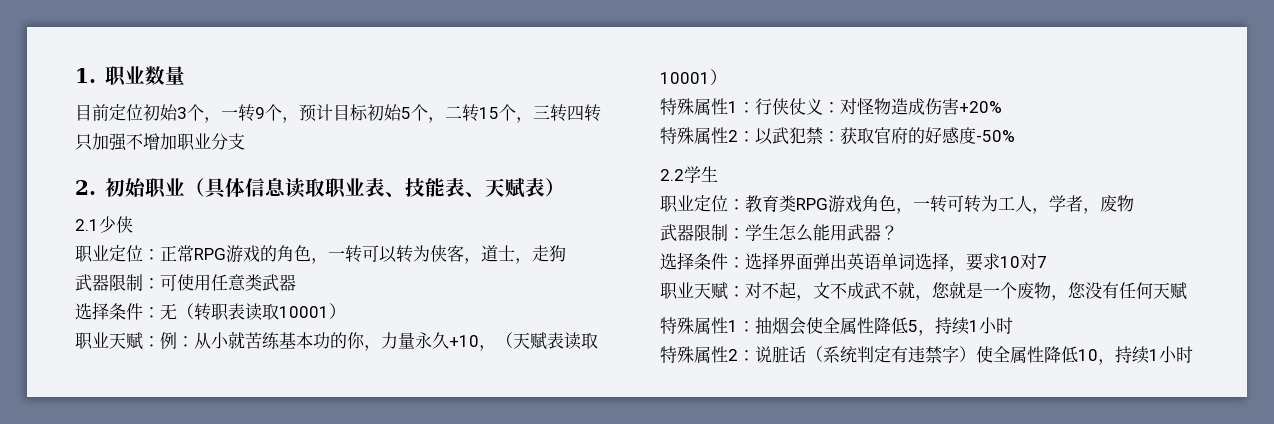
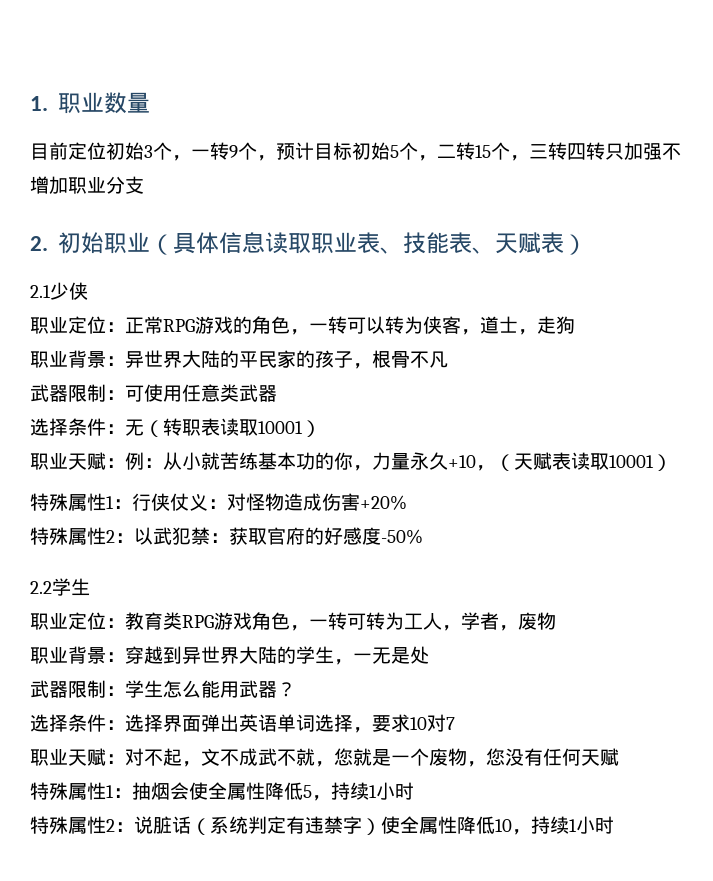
(566, 253) none -> [30,350,448,369] // 职业背景：异世界大陆的平民家的孩子，根骨不凡
(1134, 203) none -> [30,646,429,665] // 职业背景：穿越到异世界大陆的学生，一无是处

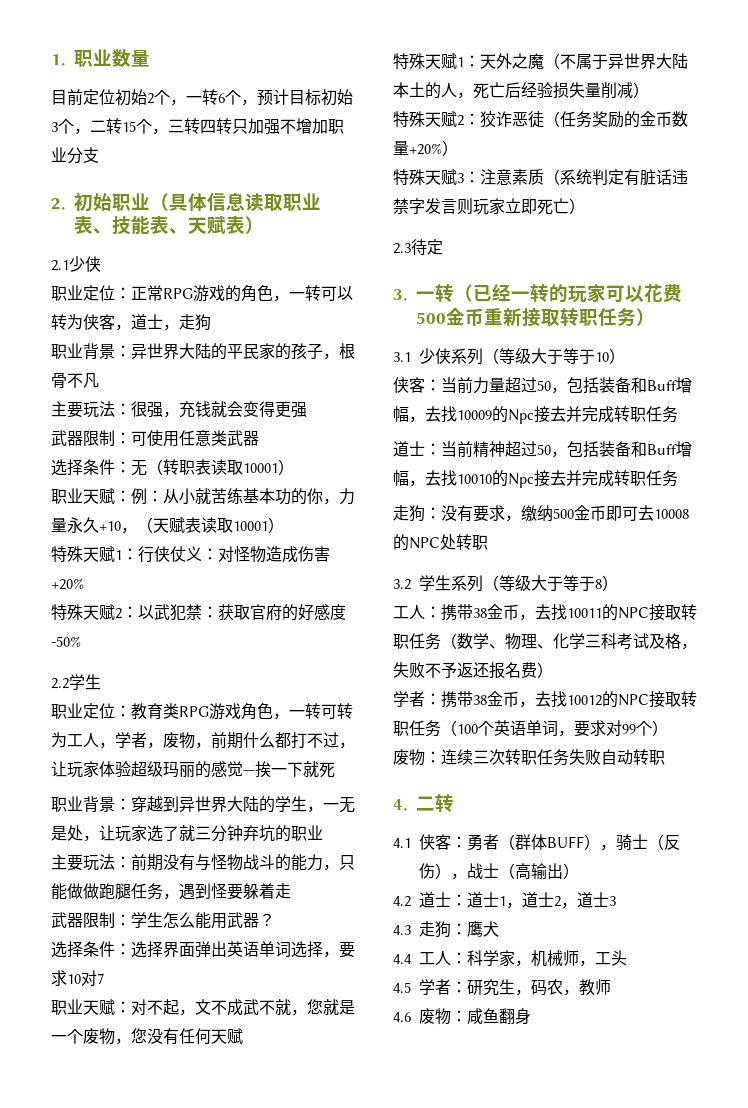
[144,145,153,158] 3 -> [147,93,154,104] 2
[229,145,238,158] 9 -> [218,93,225,103] 6
[390,145,399,158] 5 -> [51,122,58,132] 3
(448, 359) none -> [51,401,307,418] // 主要玩法：很强，充钱就会变得更强
[68,493,106,511] 属性 -> [83,546,115,562] 天赋
[68,527,106,545] 属性 -> [83,604,115,620] 天赋
(556, 621) none -> [195,732,355,749] [51,761,335,778] ，前期什么都打不过，让玩家体验超级玛丽的感觉—挨一下就死
(429, 655) none -> [83,825,323,842] [51,854,355,871] [51,883,291,900] ，让玩家选了就三分钟弃坑的职业 // 主要玩法：前期没有与怪物战斗的能力，只能做做跑腿任务，遇到怪要躲着走
[68,782,414,801] [30,816,614,835] 属性1：抽烟会使全属性降低5，持续1小时 // 特殊属性2：说脏话（系统判定有违禁字）使全属性降低10，持续1小时 -> [425,53,688,69] [393,82,649,99] [393,111,688,128] [393,140,458,156] [393,169,688,186] [393,198,585,215] [393,239,443,256] [393,284,682,303] [416,308,655,327] [393,348,625,365] [393,377,692,394] [393,406,678,424] [393,441,692,458] [393,470,678,488] [393,505,689,522] [393,534,488,551] [393,575,618,592] [393,604,697,621] [393,633,697,650] [393,662,553,679] [393,691,697,708] [393,720,668,737] [393,749,665,766] [393,794,454,813] [393,834,680,851] [419,863,579,880] [393,892,616,909] [393,921,499,938] [393,950,627,967] [393,979,611,996] [393,1008,531,1025] 天赋1：天外之魔（不属于异世界大陆本土的人，死亡后经验损失量削减） // 特殊天赋2：狡诈恶徒（任务奖励的金币数量+20%） // 特殊天赋3：注意素质（系统判定有脏话违禁字发言则玩家立即死亡） // 2.3待定 // 3.一转（已经一转的玩家可以花费500金币重新接取转职任务） // 3.1少侠系列（等级大于等于10） // 侠客：当前力量超过50，包括装备和Buff增幅，去找10009的Npc接去并完成转职任务 // 道士：当前精神超过50，包括装备和Buff增幅，去找10010的Npc接去并完成转职任务 // 走狗：没有要求，缴纳500金币即可去10008的NPC处转职 // 3.2学生系列（等级大于等于8） // 工人：携带38金币，去找10011的NPC接取转职任务（数学、物理、化学三科考试及格，失败不予返还报名费） // 学者：携带38金币，去找10012的NPC接取转职任务（100个英语单词，要求对99个） // 废物：连续三次转职任务失败自动转职 // 4.二转 // 4.1侠客：勇者（群体BUFF），骑士（反伤），战士（高输出） // 4.2道士：道士1，道士2，道士3 // 4.3走狗：鹰犬 // 4.4工人：科学家，机械师，工头 // 4.5学者：研究生，码农，教师 // 4.6废物：咸鱼翻身

